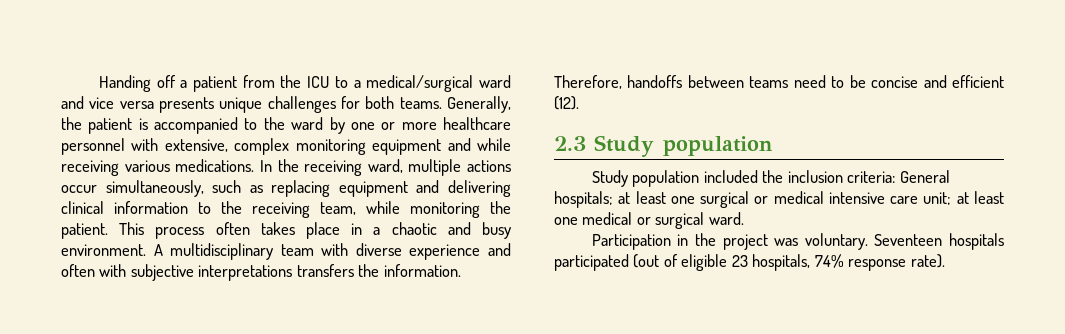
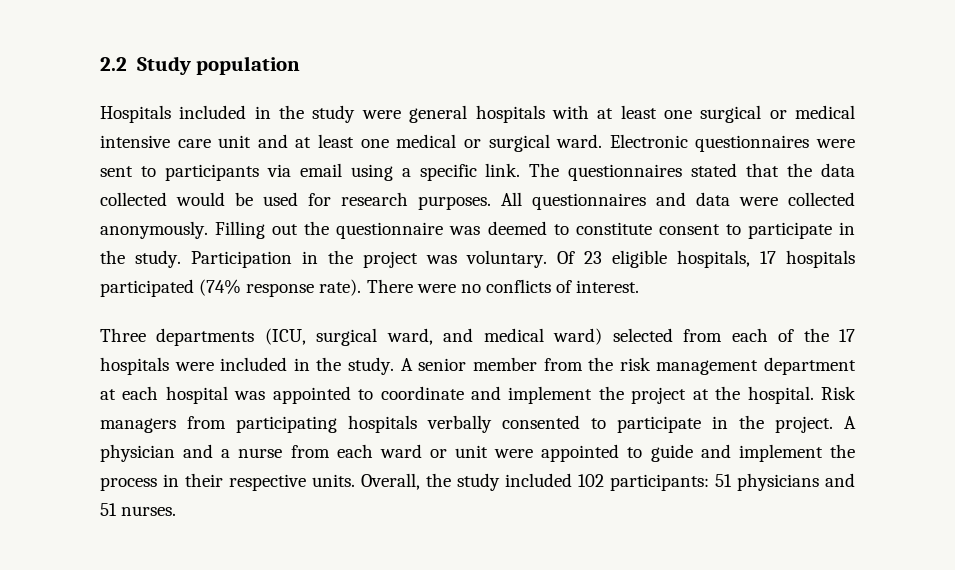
[98,75,512,92] [61,96,511,113] [61,117,512,134] [61,138,511,155] [61,159,511,176] [61,180,511,197] [61,201,511,218] [61,222,511,239] [61,243,511,260] [61,264,461,281] [554,75,1005,89] [554,96,579,110] [554,135,774,157] [591,170,950,187] [554,191,613,208] Handing off a patient from the ICU to a medical/surgical ward and vice versa presents unique challenges for both teams. Generally, the patient is accompanied to the ward by one or more healthcare personnel with extensive, complex monitoring equipment and while receiving various medications. In the receiving ward, multiple actions occur simultaneously, such as replacing equipment and delivering clinical information to the receiving team, while monitoring the patient. This process often takes place in a chaotic and busy environment. A multidisciplinary team with diverse experience and often with subjective interpretations transfers the information. Therefore, handoffs between teams need to be concise and efficient (12). // 2.3 Study population // Study population included the inclusion criteria: General hospitals; -> [100,56,301,75] [100,105,589,123] 2.2 Study population // Hospitals included in the study were general hospitals with
[923,192,952,205] unit; -> [218,134,288,148] unit and
(744, 218) // -> [609,134,855,152] [100,163,856,181] [100,192,855,210] [100,221,856,239] [100,250,181,268] Electronic questionnaires were sent to participants via email using a specific link. The questionnaires stated that the data collected would be used for research purposes. All questionnaires and data were collected anonymously. Filling out the questionnaire was deemed to constitute consent to participate in the study.
[874,233,1004,250] [554,254,945,271] Seventeen hospitals participated (out of eligible 23 hospitals, 74% response rate). -> [557,250,855,268] [100,279,640,297] [100,328,855,346] [100,357,856,375] [100,386,857,404] [100,415,856,433] [100,444,855,462] [100,473,855,491] [100,503,177,516] Of 23 eligible hospitals, 17 hospitals participated (74% response rate). There were no conflicts of interest. // Three departments (ICU, surgical ward, and medical ward) selected from each of the 17 hospitals were included in the study. A senior member from the risk management department at each hospital was appointed to coordinate and implement the project at the hospital. Risk managers from participating hospitals verbally consented to participate in the project. A physician and a nurse from each ward or unit were appointed to guide and implement the process in their respective units. Overall, the study included 102 participants: 51 physicians and 51 nurses.

